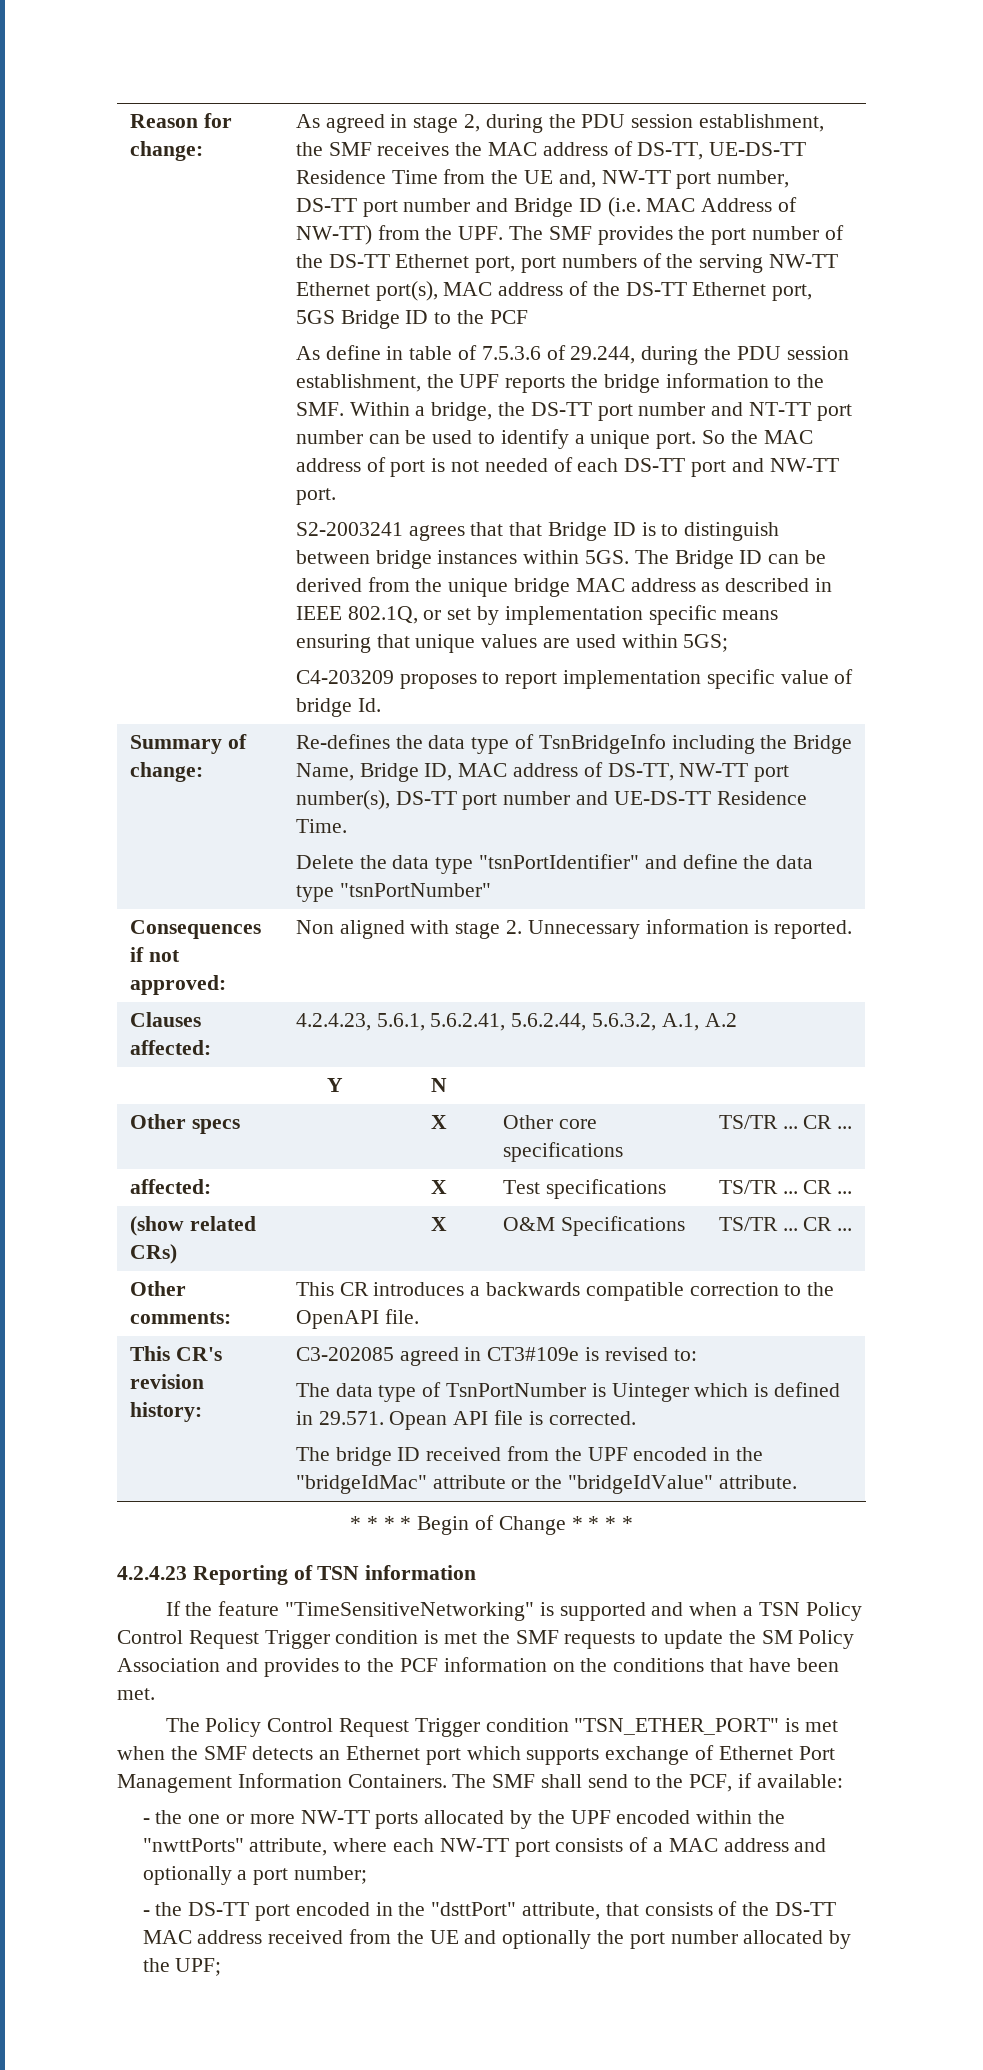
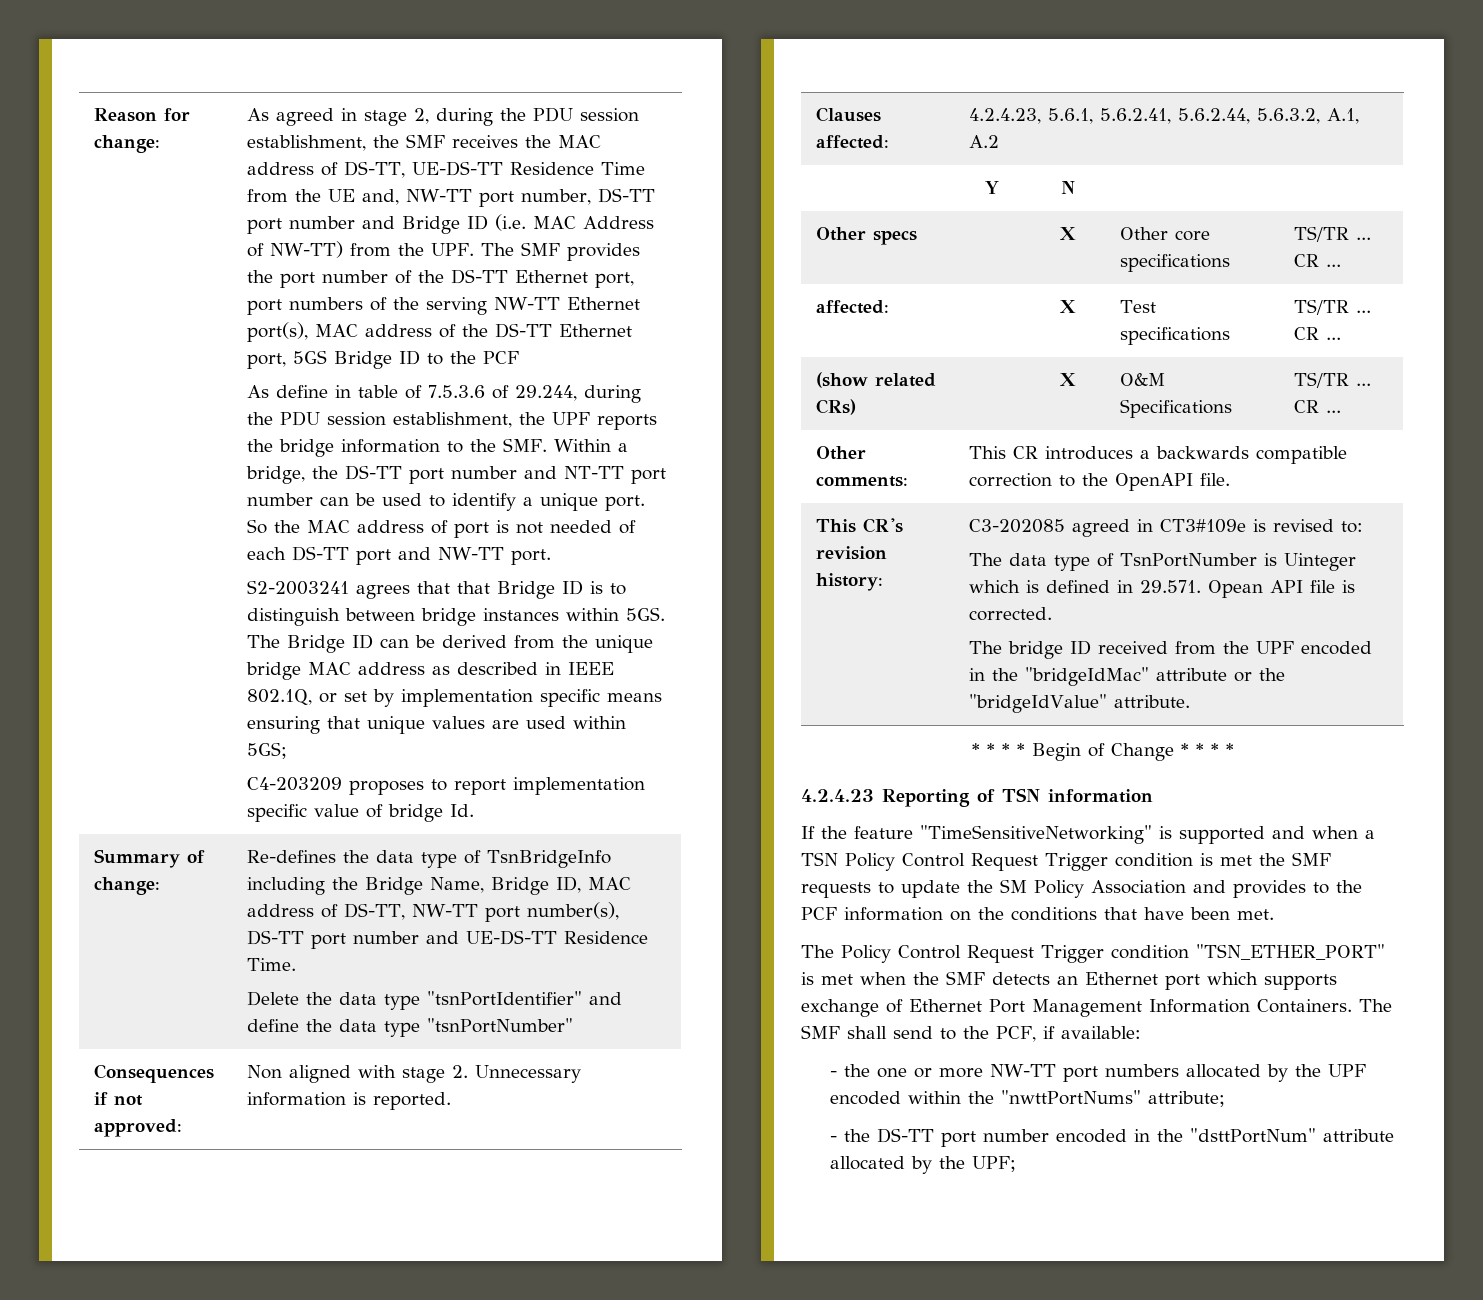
[375,1812,419,1829] ports -> [1063,1064,1180,1082] port numbers
[142,1837,827,1857] [142,1866,367,1885] "nwttPorts" attribute, where each NW-TT port consists of a MAC address and optionally a port number; -> [1001,1090,1226,1107] "nwttPortNums" attribute;
[295,1901,836,1920] [142,1929,738,1949] encoded in the "dsttPort" attribute, that consists of the DS-TT MAC address received from the UE and optionally the port number -> [983,1128,1395,1143] number encoded in the "dsttPortNum" attribute

